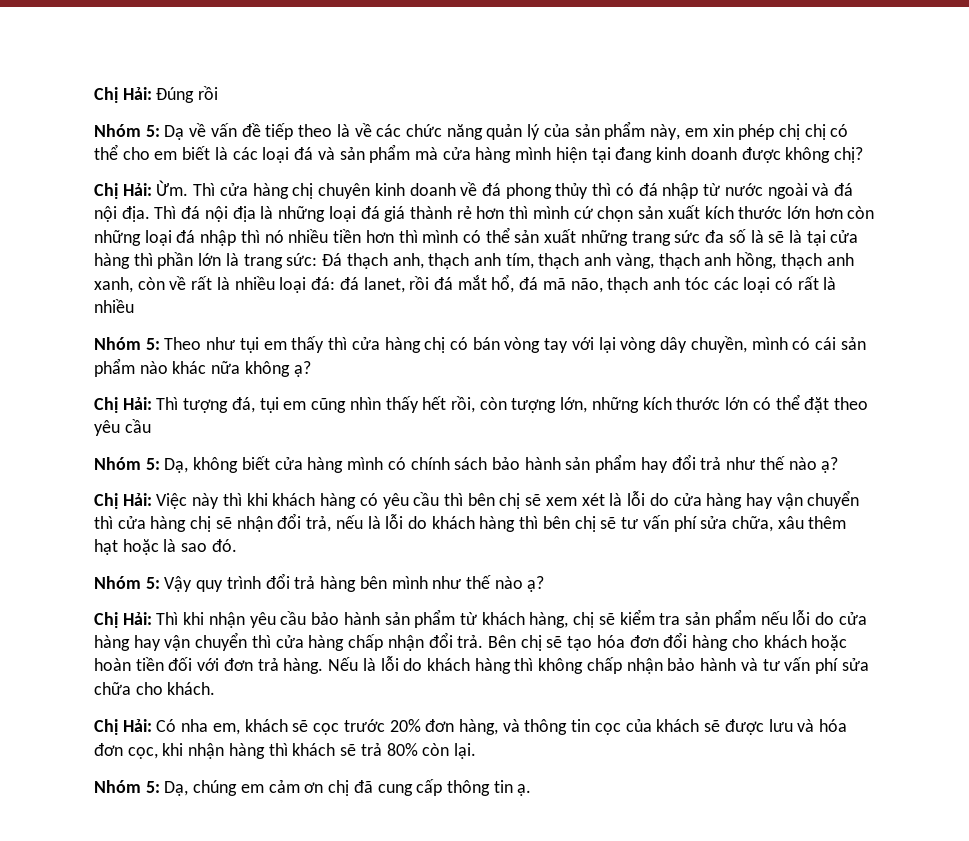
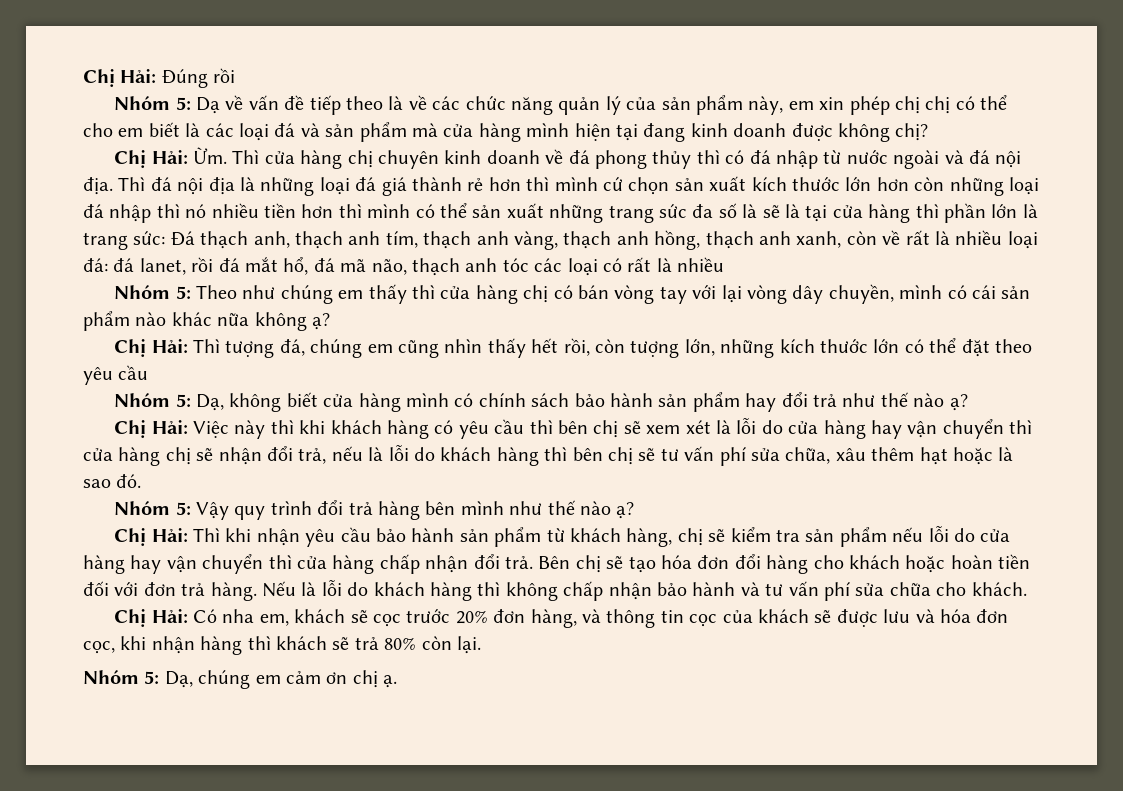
[239,337,259,353] tụi -> [280,285,333,304] chúng
[259,397,279,413] tụi -> [310,339,363,358] chúng
[353,779,513,796] đã cung cấp thông tin -> (378, 679) none

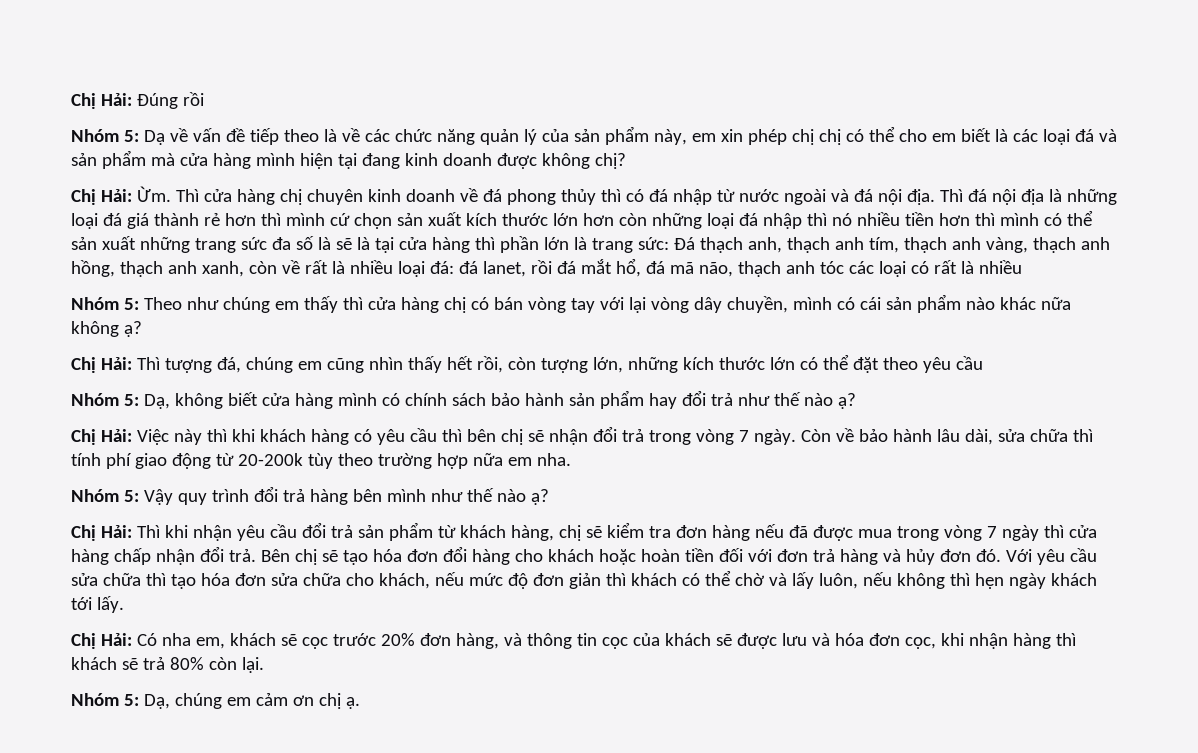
[646,417,1033,439] [83,444,1014,466] [83,474,142,488] xem xét là lỗi do cửa hàng hay vận chuyển thì cửa hàng chị sẽ nhận đổi trả, nếu là lỗi do khách hàng thì bên chị sẽ tư vấn phí sửa chữa, xâu thêm hạt hoặc là sao đó. -> [548,426,1093,445] [71,453,571,469] nhận đổi trả trong vòng 7 ngày. Còn về bảo hành lâu dài, sửa chữa thì tính phí giao động từ 20-200k tùy theo trường hợp nữa em nha.
[376,528,455,542] bảo hành -> [301,522,353,538] đổi trả
[805,525,1011,547] [83,554,264,574] sản phẩm nếu lỗi do cửa hàng hay vận chuyển -> [675,524,1039,541] đơn hàng nếu đã được mua trong vòng 7 ngày
[210,579,1027,601] hàng. Nếu là lỗi do khách hàng thì không chấp nhận bảo hành và tư vấn phí sửa chữa cho khách. -> [839,548,1097,565] [71,570,1097,589] [71,596,124,613] hàng và hủy đơn đó. Với yêu cầu sửa chữa thì tạo hóa đơn sửa chữa cho khách, nếu mức độ đơn giản thì khách có thể chờ và lấy luôn, nếu không thì hẹn ngày khách tới lấy.

